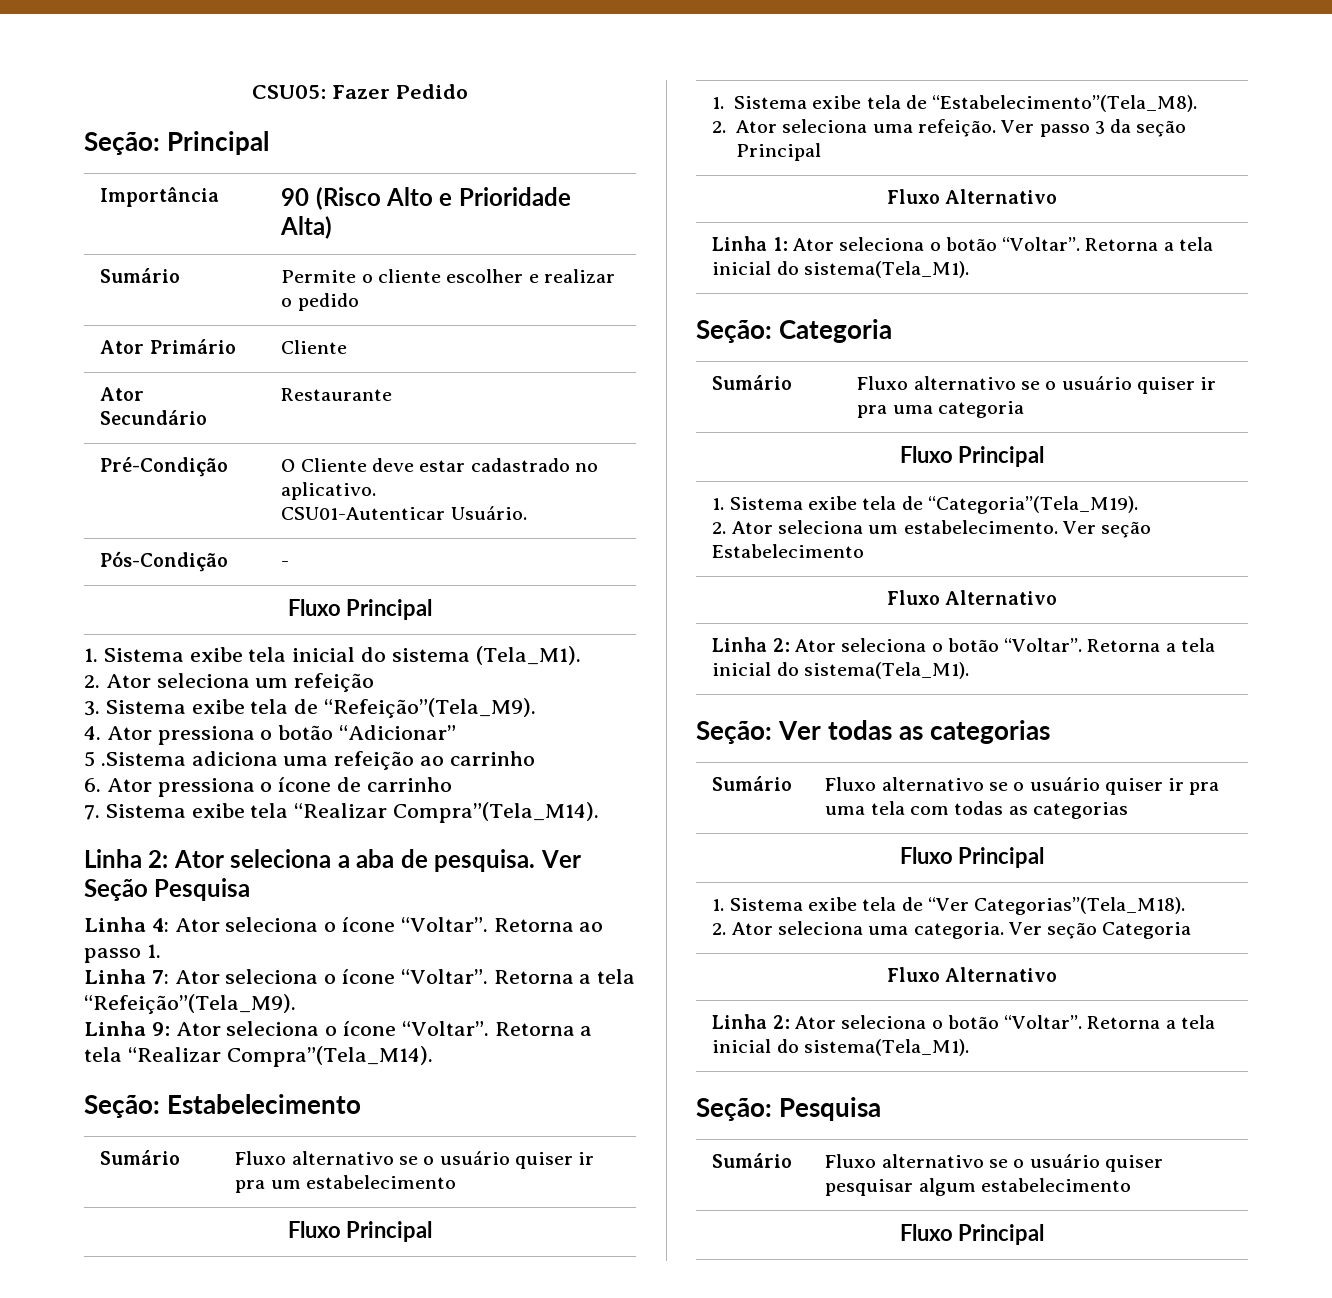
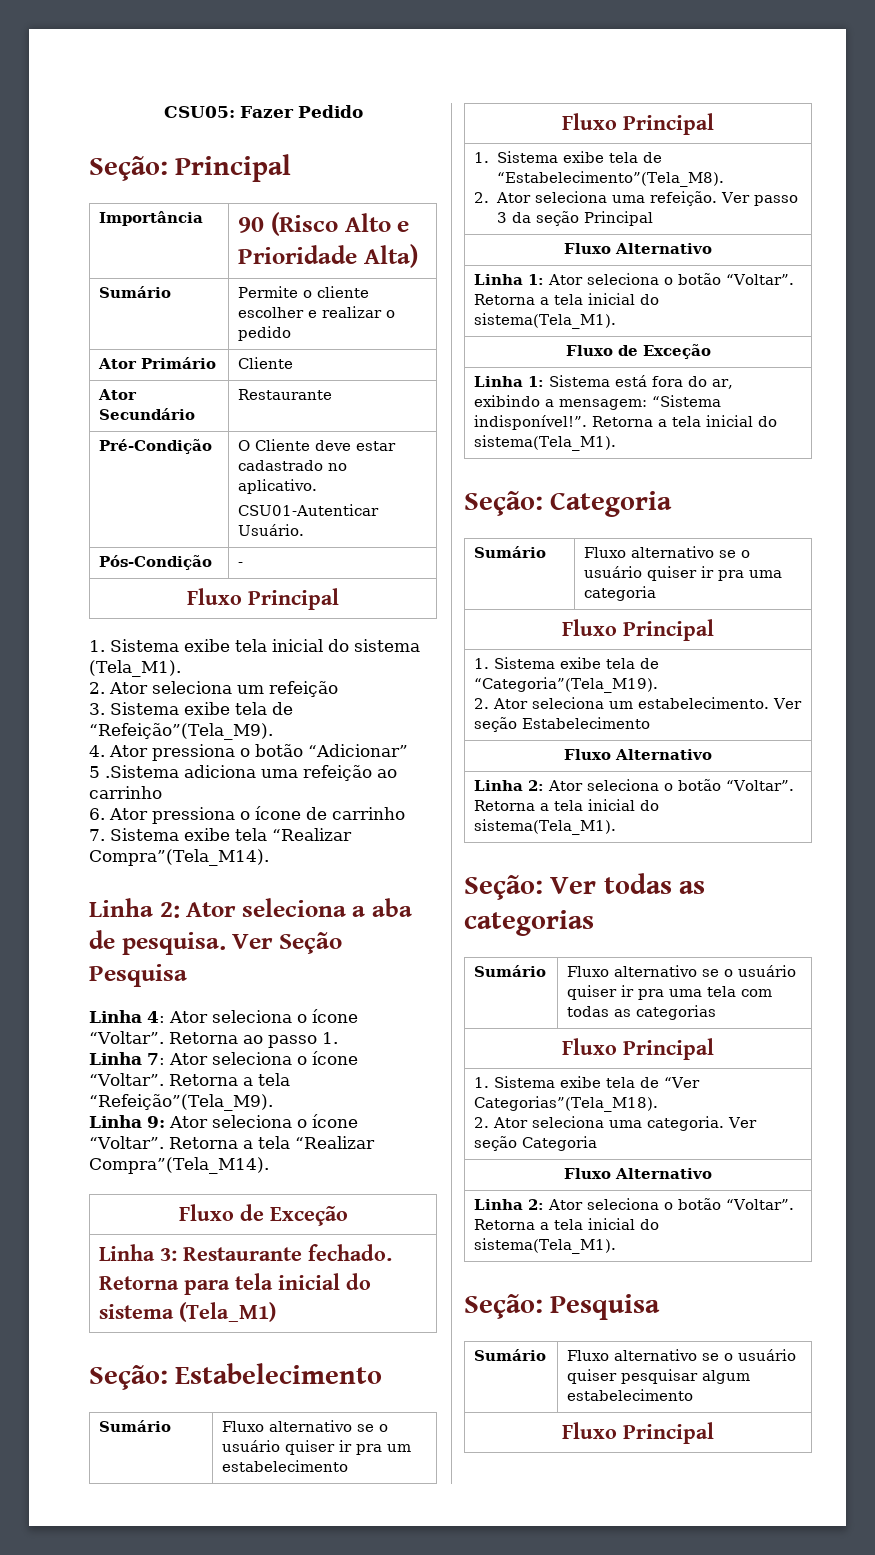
(433, 1056) none -> [178,1204,348,1226] [99,1244,393,1261] [99,1273,372,1295] [99,1302,277,1322] // Fluxo de Exceção // Linha 3: Restaurante fechado. Retorna para tela inicial do sistema (Tela_M1)
(969, 269) none -> [565,344,711,359] [474,375,734,389] [474,395,722,410] [474,415,778,430] [474,435,617,451] // Fluxo de Exceção // Linha 1: Sistema está fora do ar, exibindo a mensagem: “Sistema indisponível!”. Retorna a tela inicial do sistema(Tela_M1).

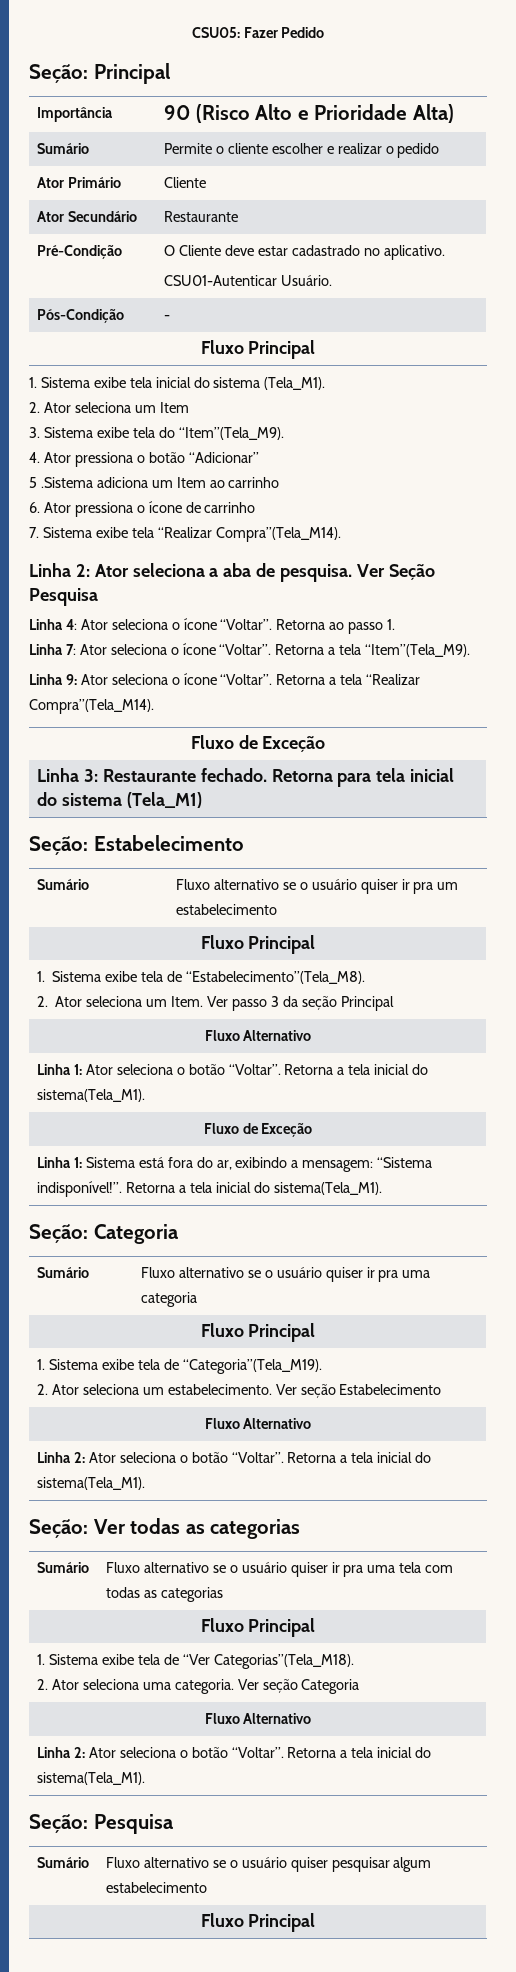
[269,681,338,697] refeição -> [159,402,189,413] Item
[272,702,293,715] [89,723,273,740] de “Refeição”(Tela_M9). -> [158,427,284,440] do “Item”(Tela_M9).
[261,765,372,781] uma refeição -> [151,477,206,488] um Item
[89,1094,273,1111] “Refeição”(Tela_M9). -> [365,644,471,657] “Item”(Tela_M9).
[611,191,717,206] uma refeição. -> [146,996,204,1007] um Item.

